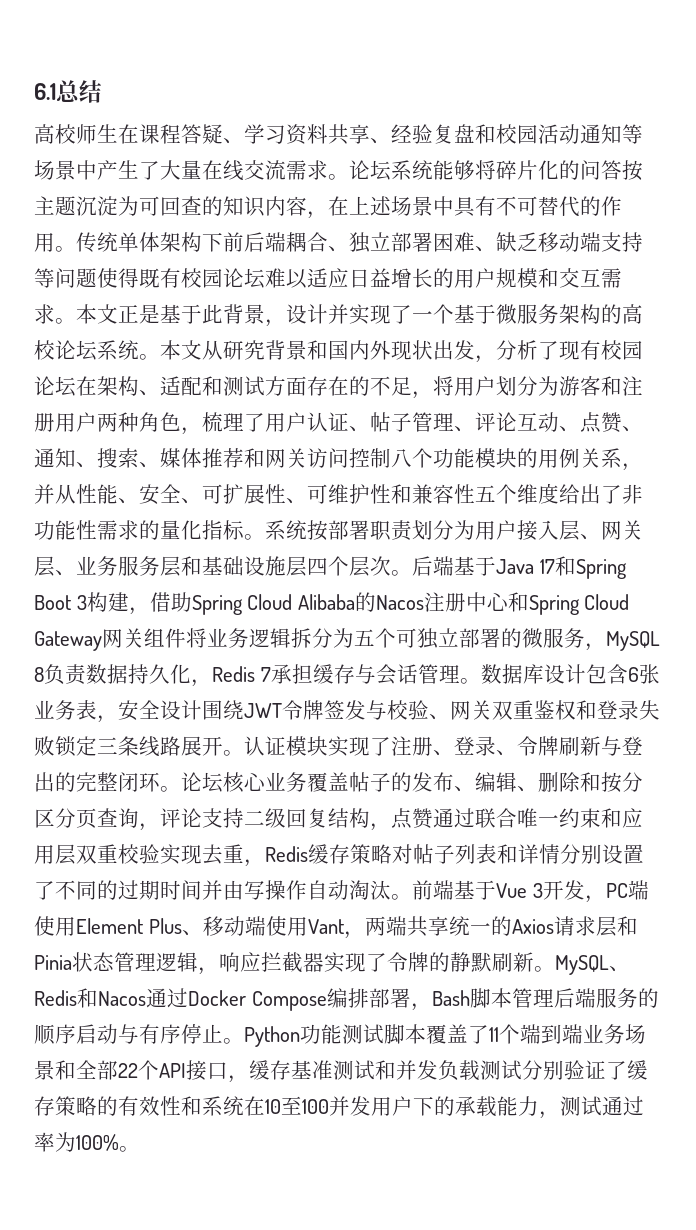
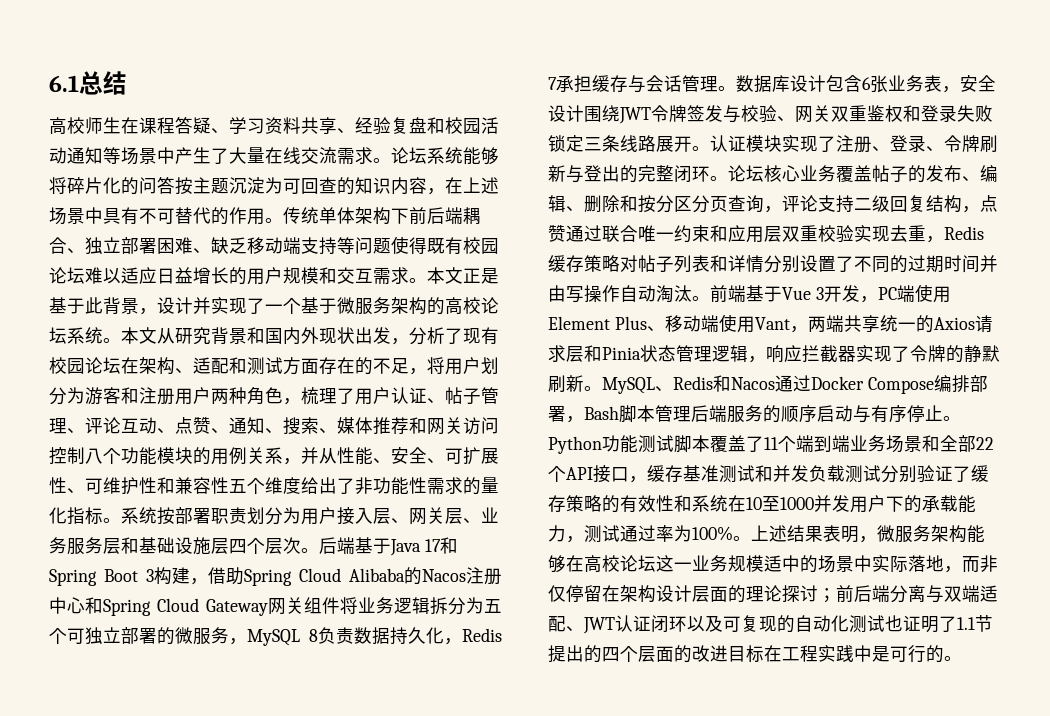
[302,1099,329,1114] 100 -> [780,497,814,510] 1000
(140, 1149) none -> [751,525,985,543] [548,555,998,573] [548,585,998,603] [548,615,993,634] [548,645,962,663] 上述结果表明，微服务架构能够在高校论坛这一业务规模适中的场景中实际落地，而非仅停留在架构设计层面的理论探讨；前后端分离与双端适配、JWT认证闭环以及可复现的自动化测试也证明了1.1节提出的四个层面的改进目标在工程实践中是可行的。

